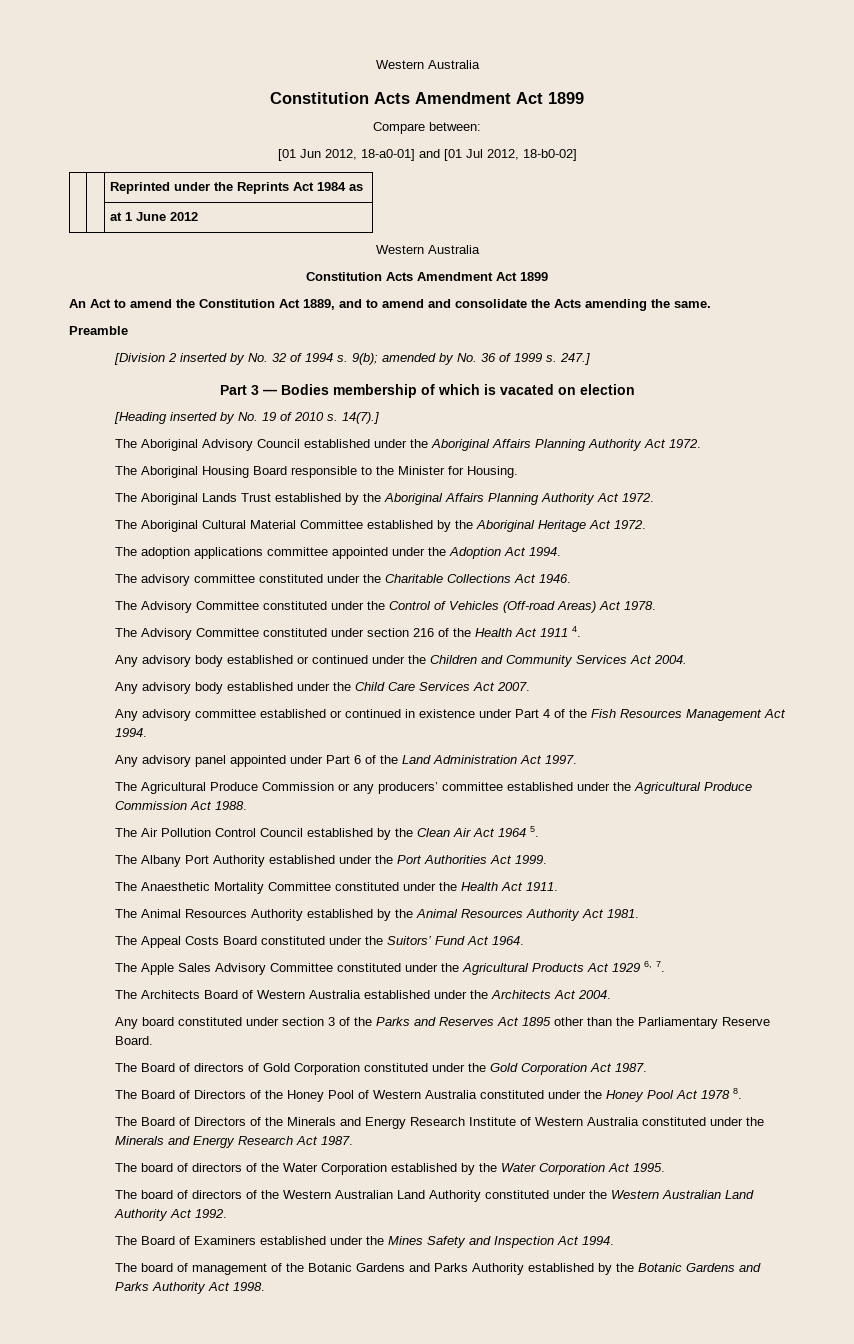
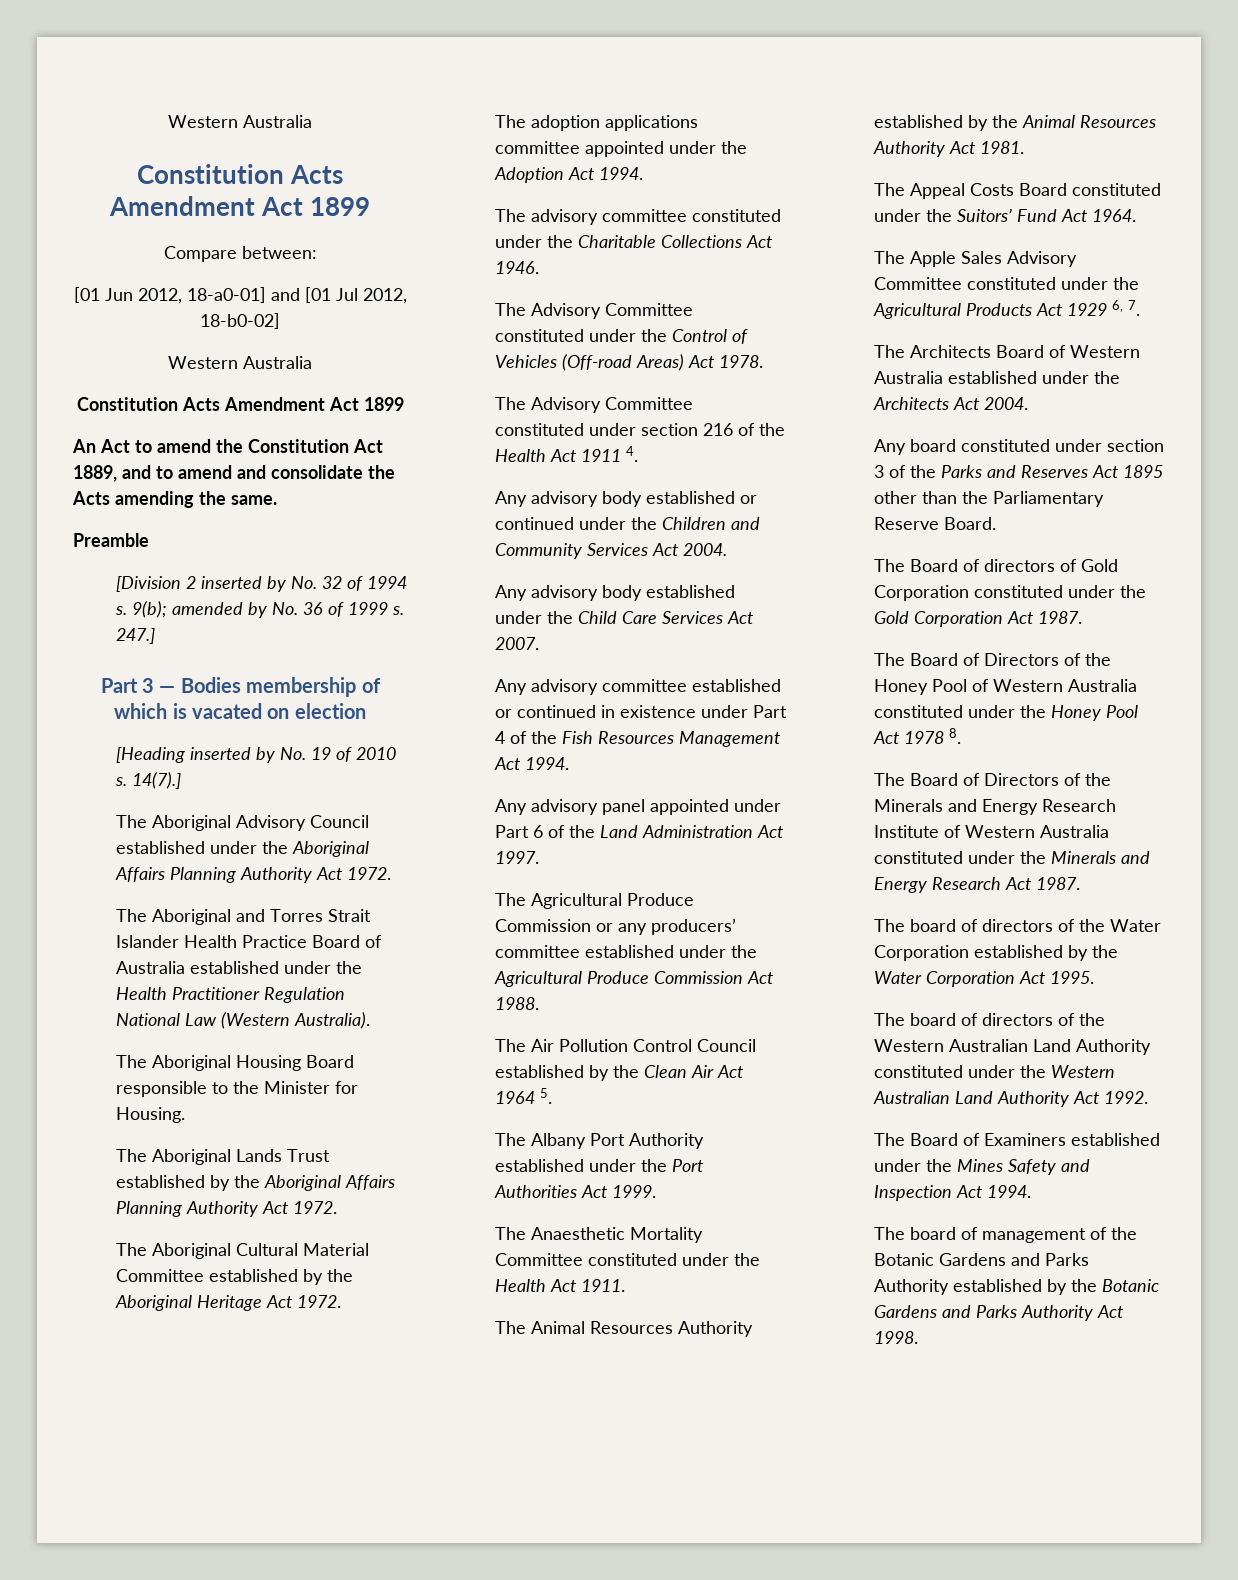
[109,182,363,194] [109,212,198,221] // | | Reprinted under the Reprints Act 1984 as // | | at 1 June 2012 -> (280, 321) none
(701, 443) none -> [115,909,371,925] [115,935,382,948] [115,961,362,974] [115,987,345,1003] [115,1012,370,1029] // The Aboriginal and Torres Strait Islander Health Practice Board of Australia established under the Health Practitioner Regulation National Law (Western Australia).

